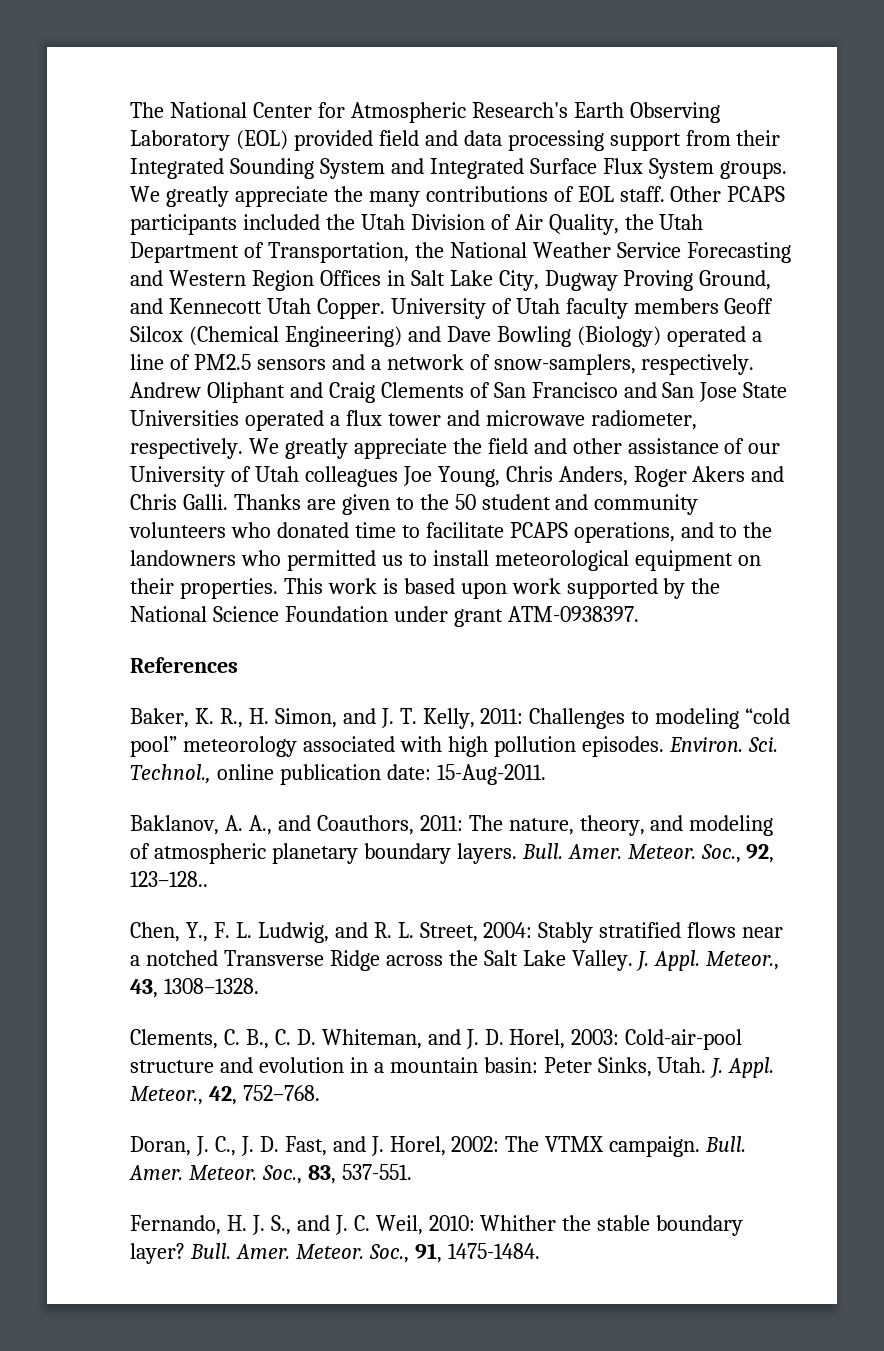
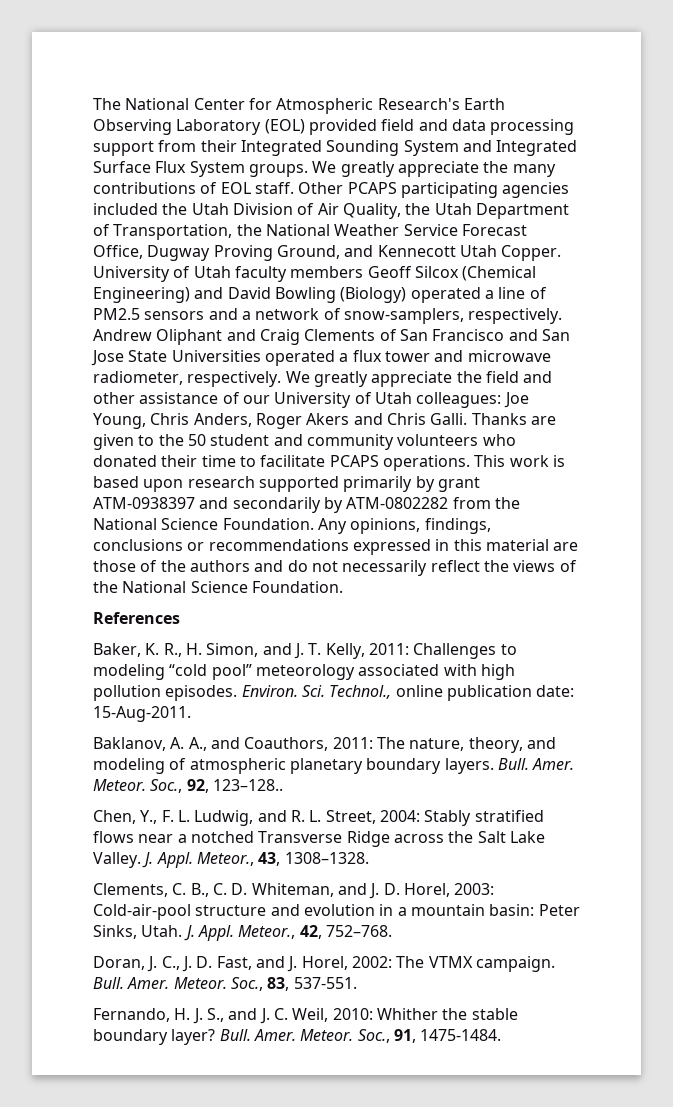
[130,214,237,235] participants -> [400,182,570,198] participating agencies
[686,242,791,263] [130,270,539,291] Forecasting and Western Region Offices in Salt Lake City, -> [461,224,527,236] [93,245,143,259] Forecast Office,
[446,326,491,342] Dave -> [227,287,271,299] David
[304,466,398,487] colleagues -> [416,392,502,408] colleagues:
(349, 530) none -> [161,455,198,467] their
[573,522,773,543] [130,550,761,571] [130,578,278,599] operations, and to the landowners who permitted us to install meteorological equipment on their properties. -> [382,455,470,471] operations.
[511,578,721,599] [130,606,639,627] work supported by the National Science Foundation under grant ATM-0938397. -> [187,476,480,492] [93,497,520,513] [93,518,491,534] [93,539,579,555] [93,560,577,576] [93,581,343,593] research supported primarily by grant ATM-0938397 and secondarily by ATM-0802282 from the National Science Foundation. Any opinions, findings, conclusions or recommendations expressed in this material are those of the authors and do not necessarily reflect the views of the National Science Foundation.

